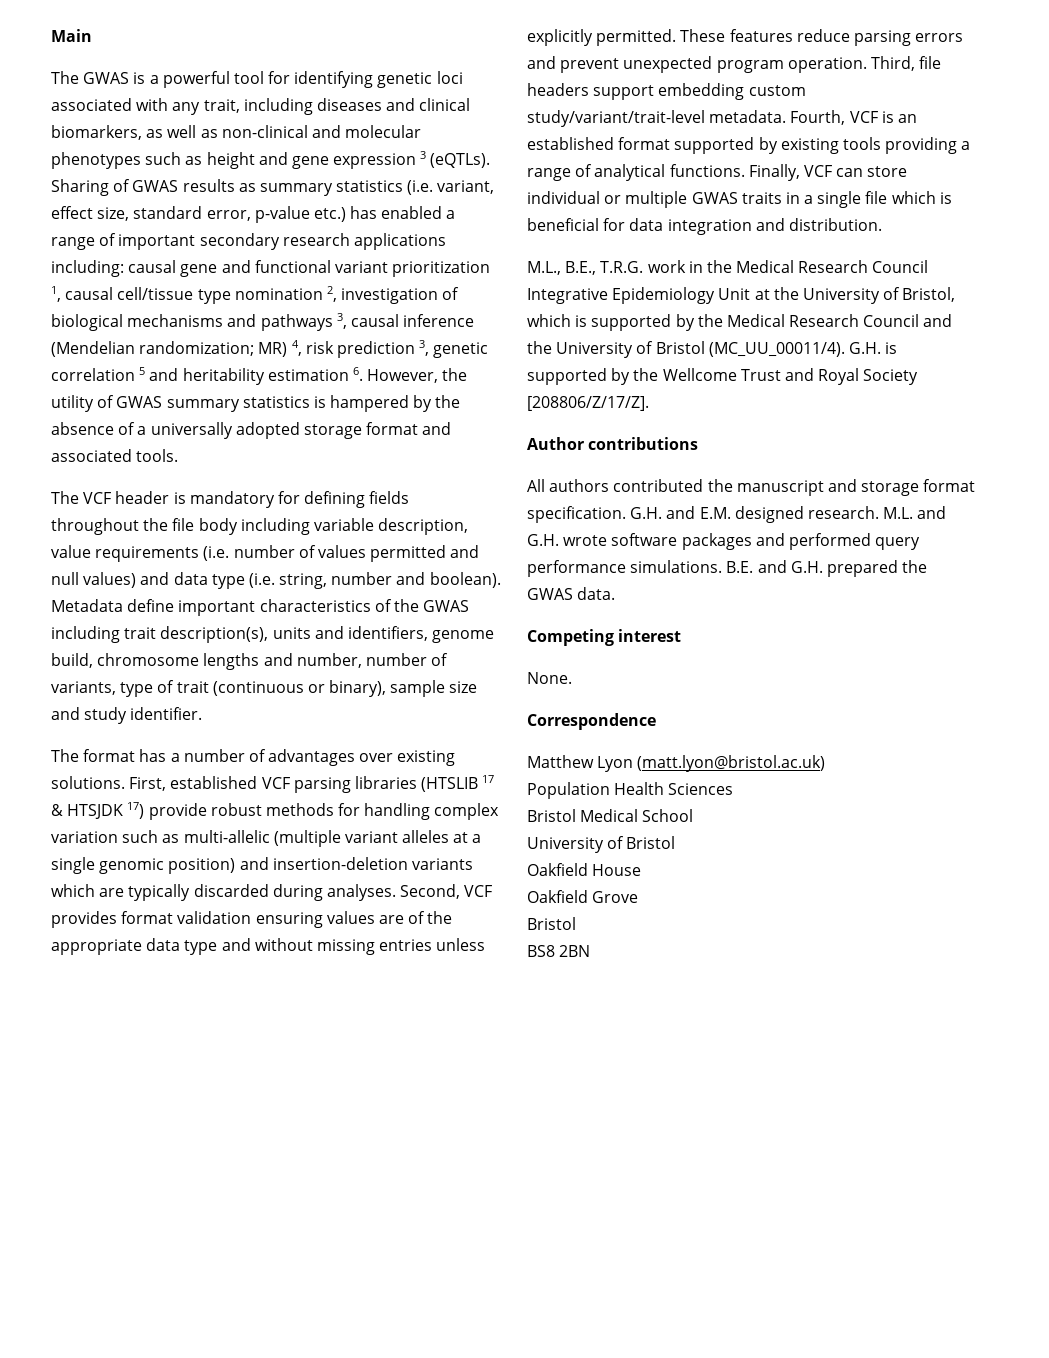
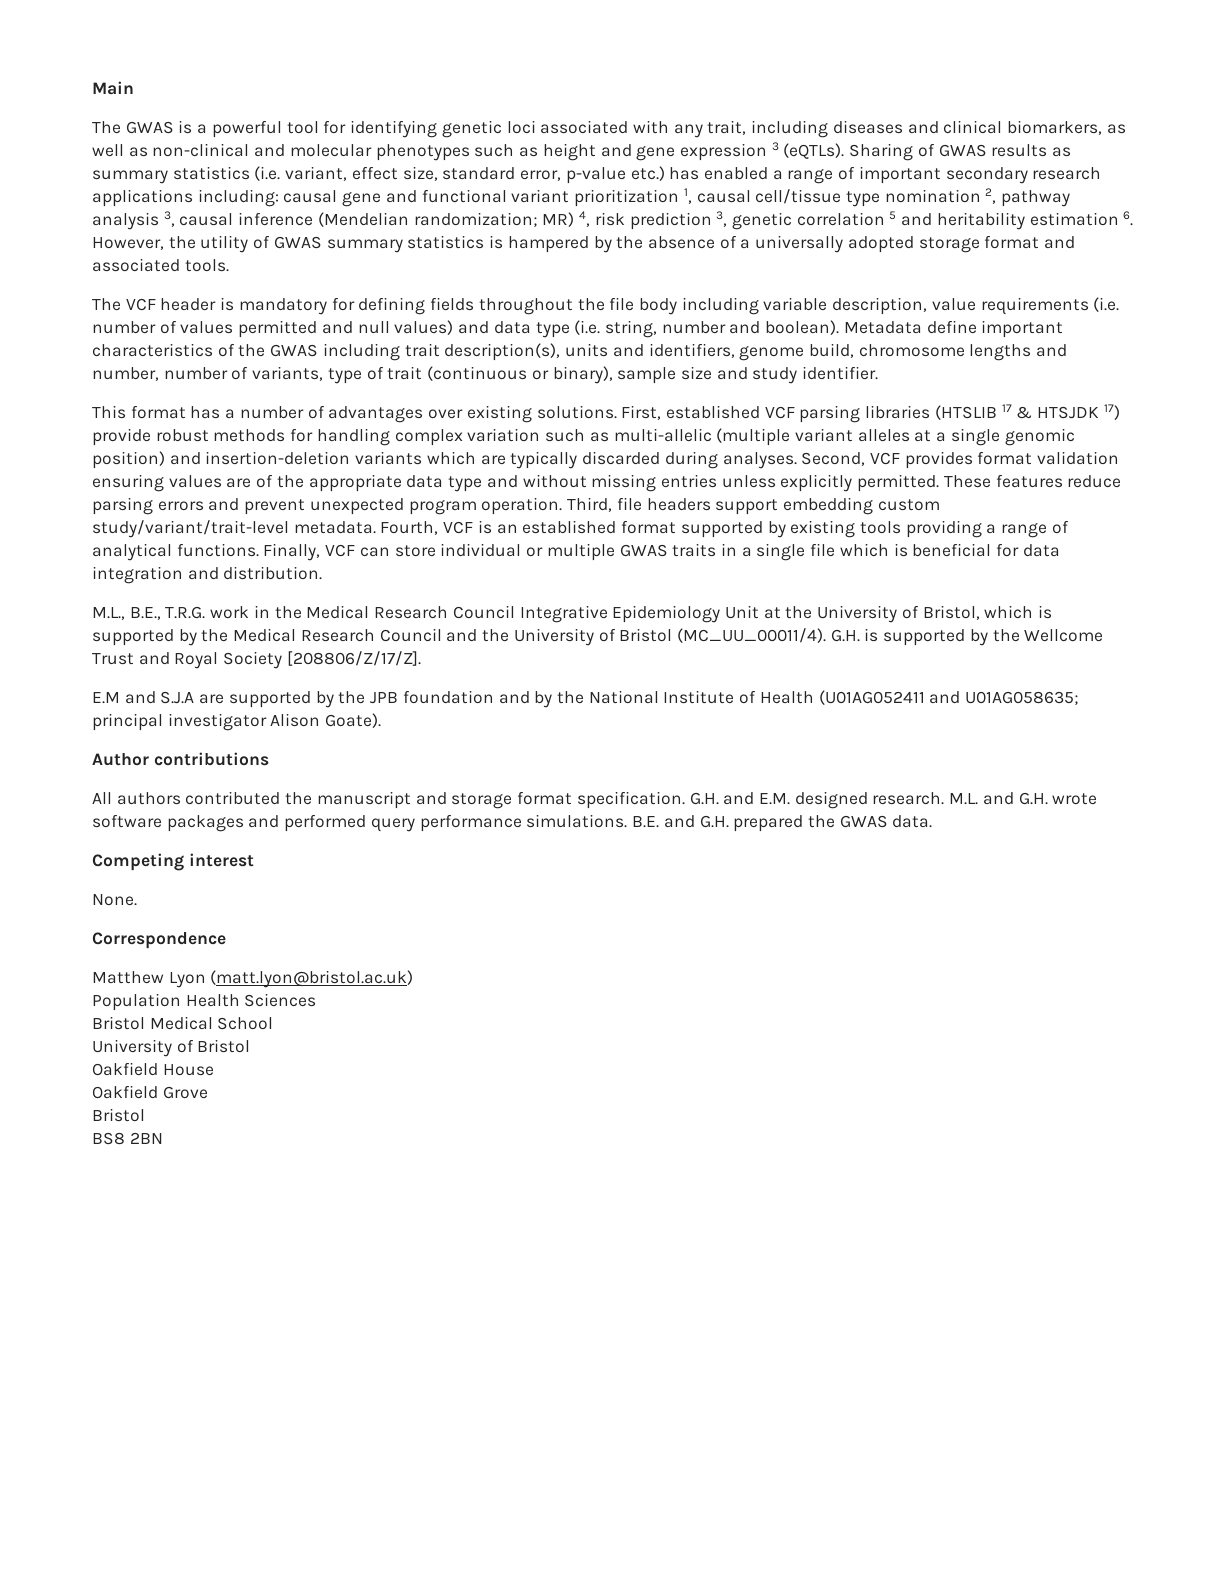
[341,287,460,304] [51,314,333,331] investigation of biological mechanisms and pathways -> [1001,190,1071,207] [92,212,159,230] pathway analysis
[51,749,79,762] The -> [92,405,126,419] This
(649, 403) none -> [92,690,1080,708] [92,713,382,731] // E.M and S.J.A are supported by the JPB foundation and by the National Institute of Health (U01AG052411 and U01AG058635; principal investigator Alison Goate).

